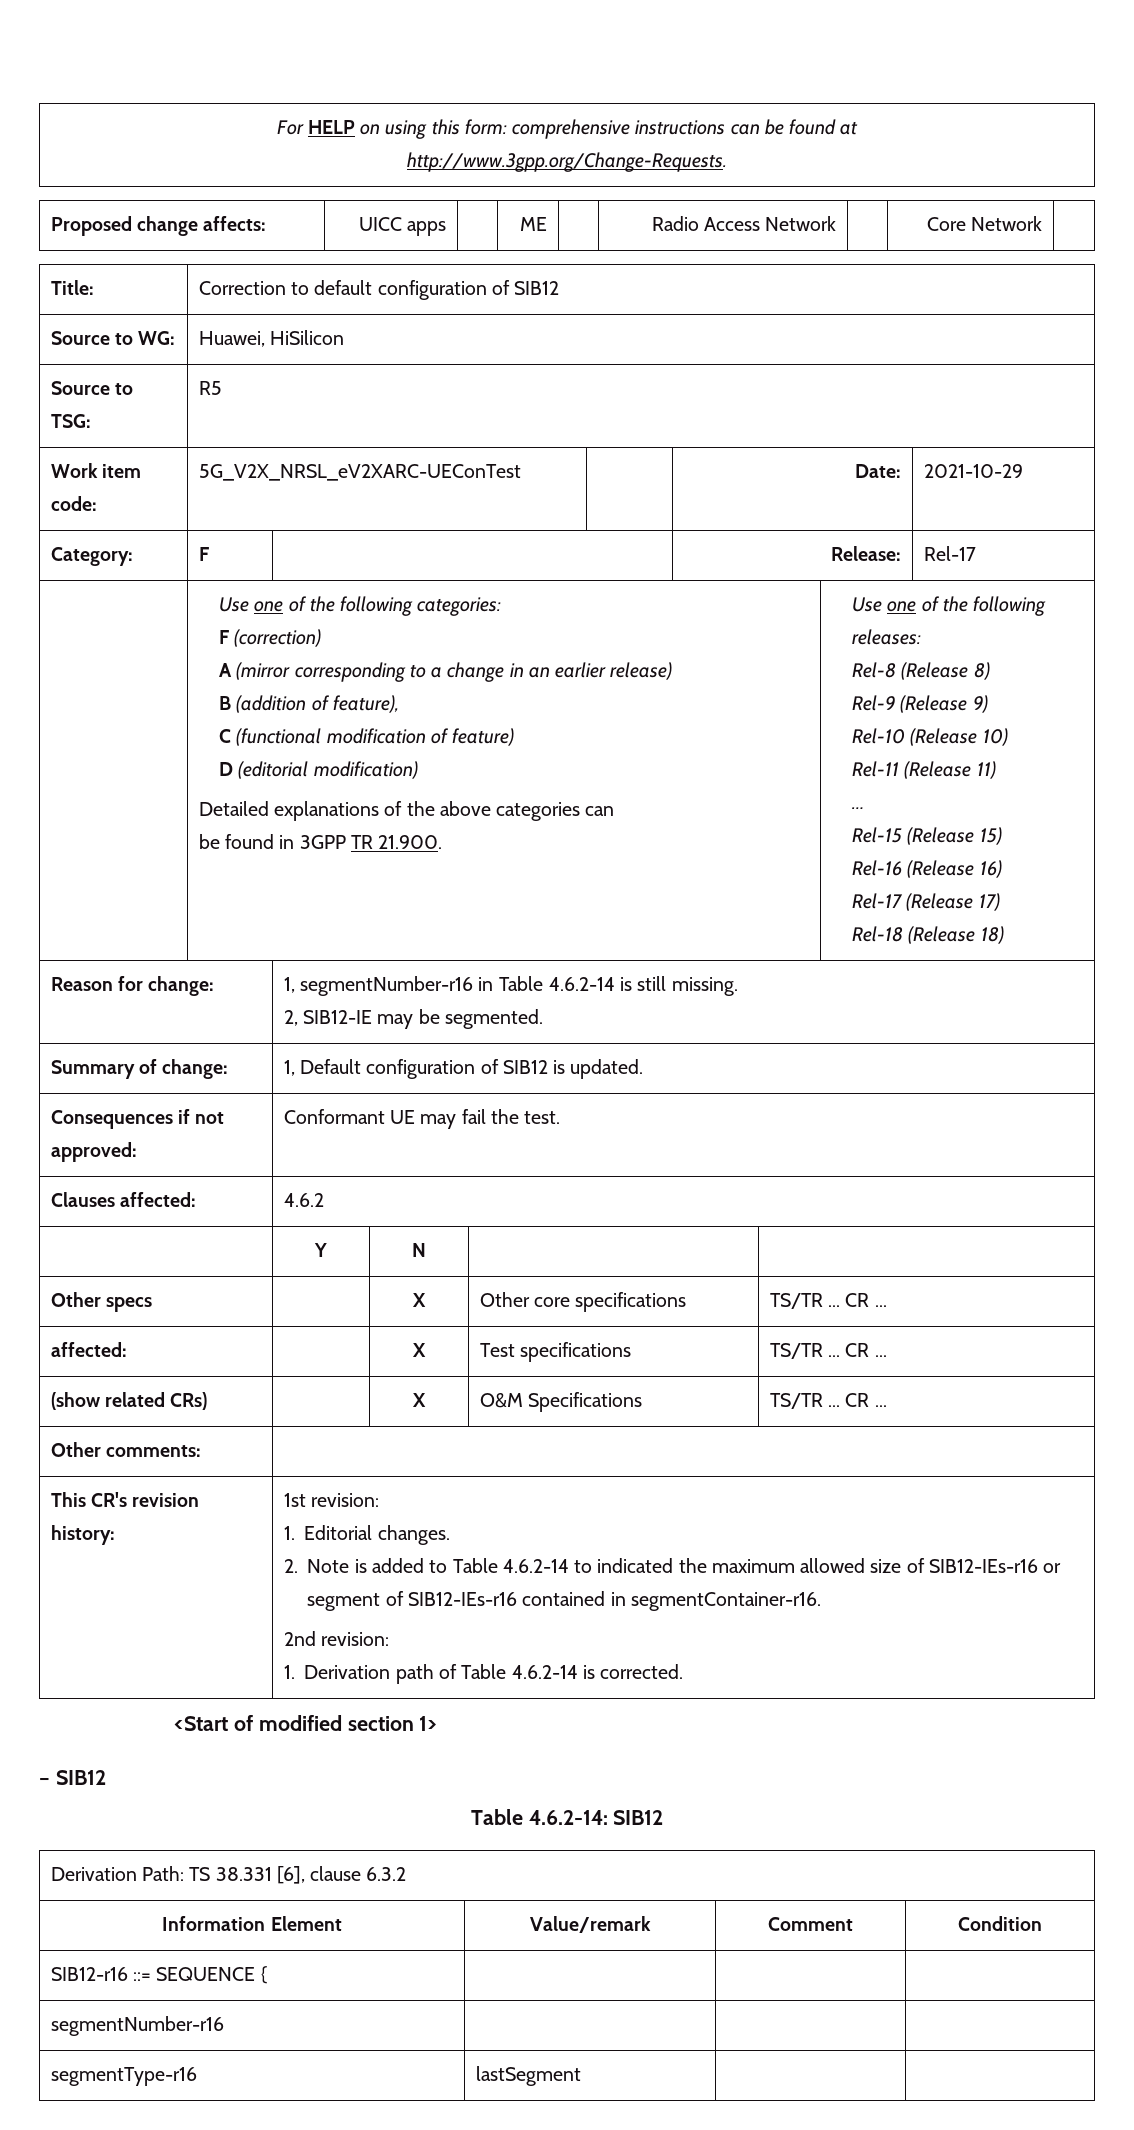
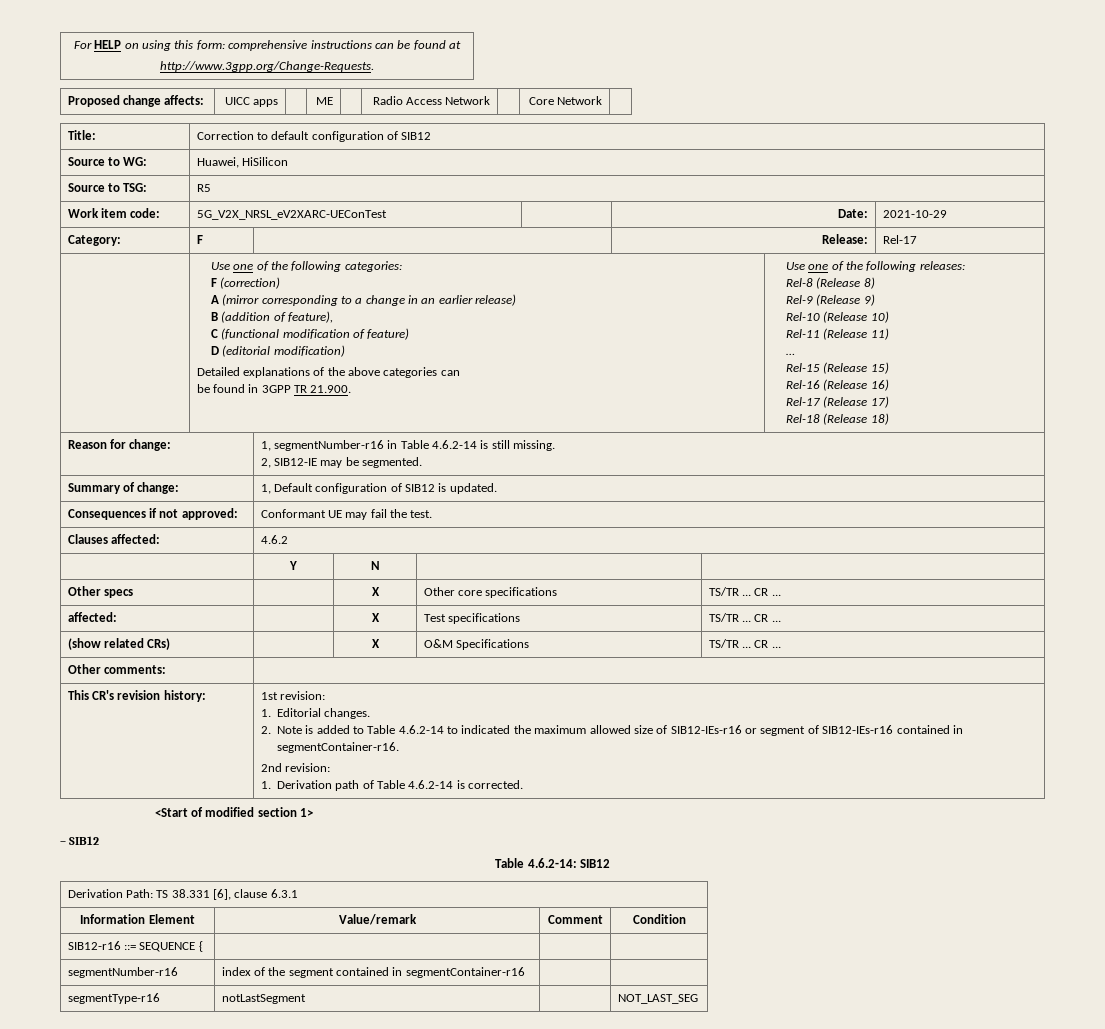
[366,1867,407,1881] 6.3.2 -> [270,889,298,898] 6.3.1
(224, 2026) none -> [221,967,525,978] index of the segment contained in segmentContainer-r16
[475,2066,581,2086] lastSegment | | -> [221,994,306,1004] [617,994,698,1004] notLastSegment | | NOT_LAST_SEG

